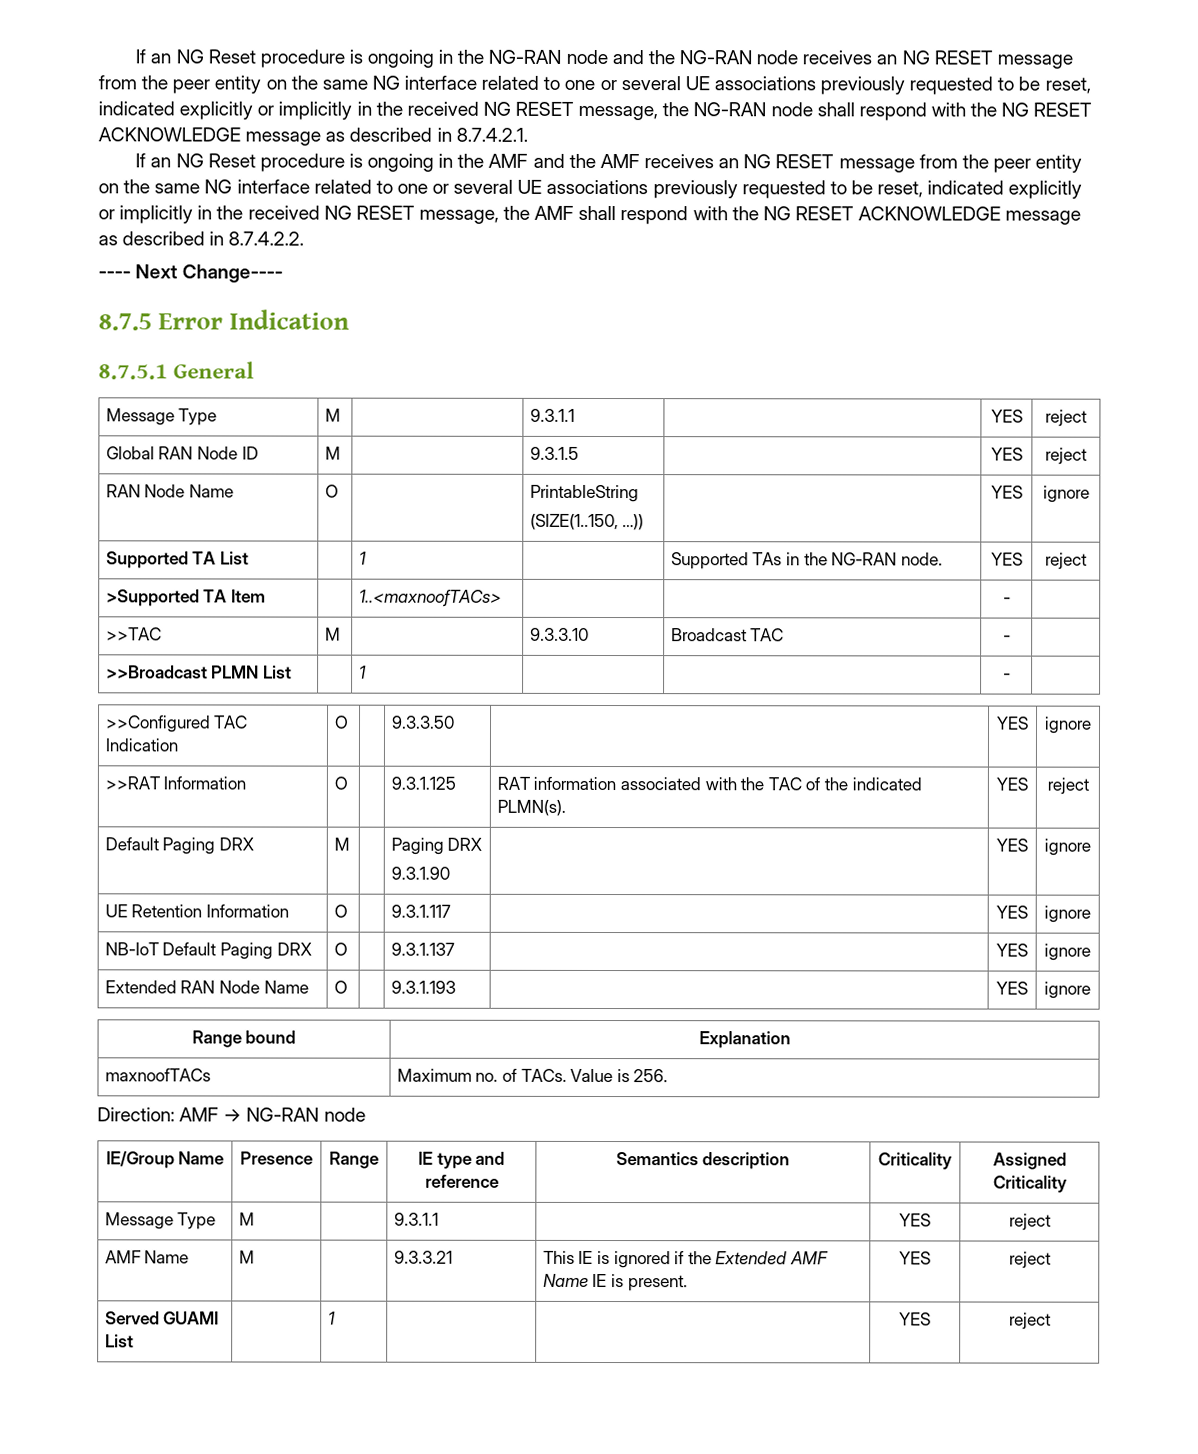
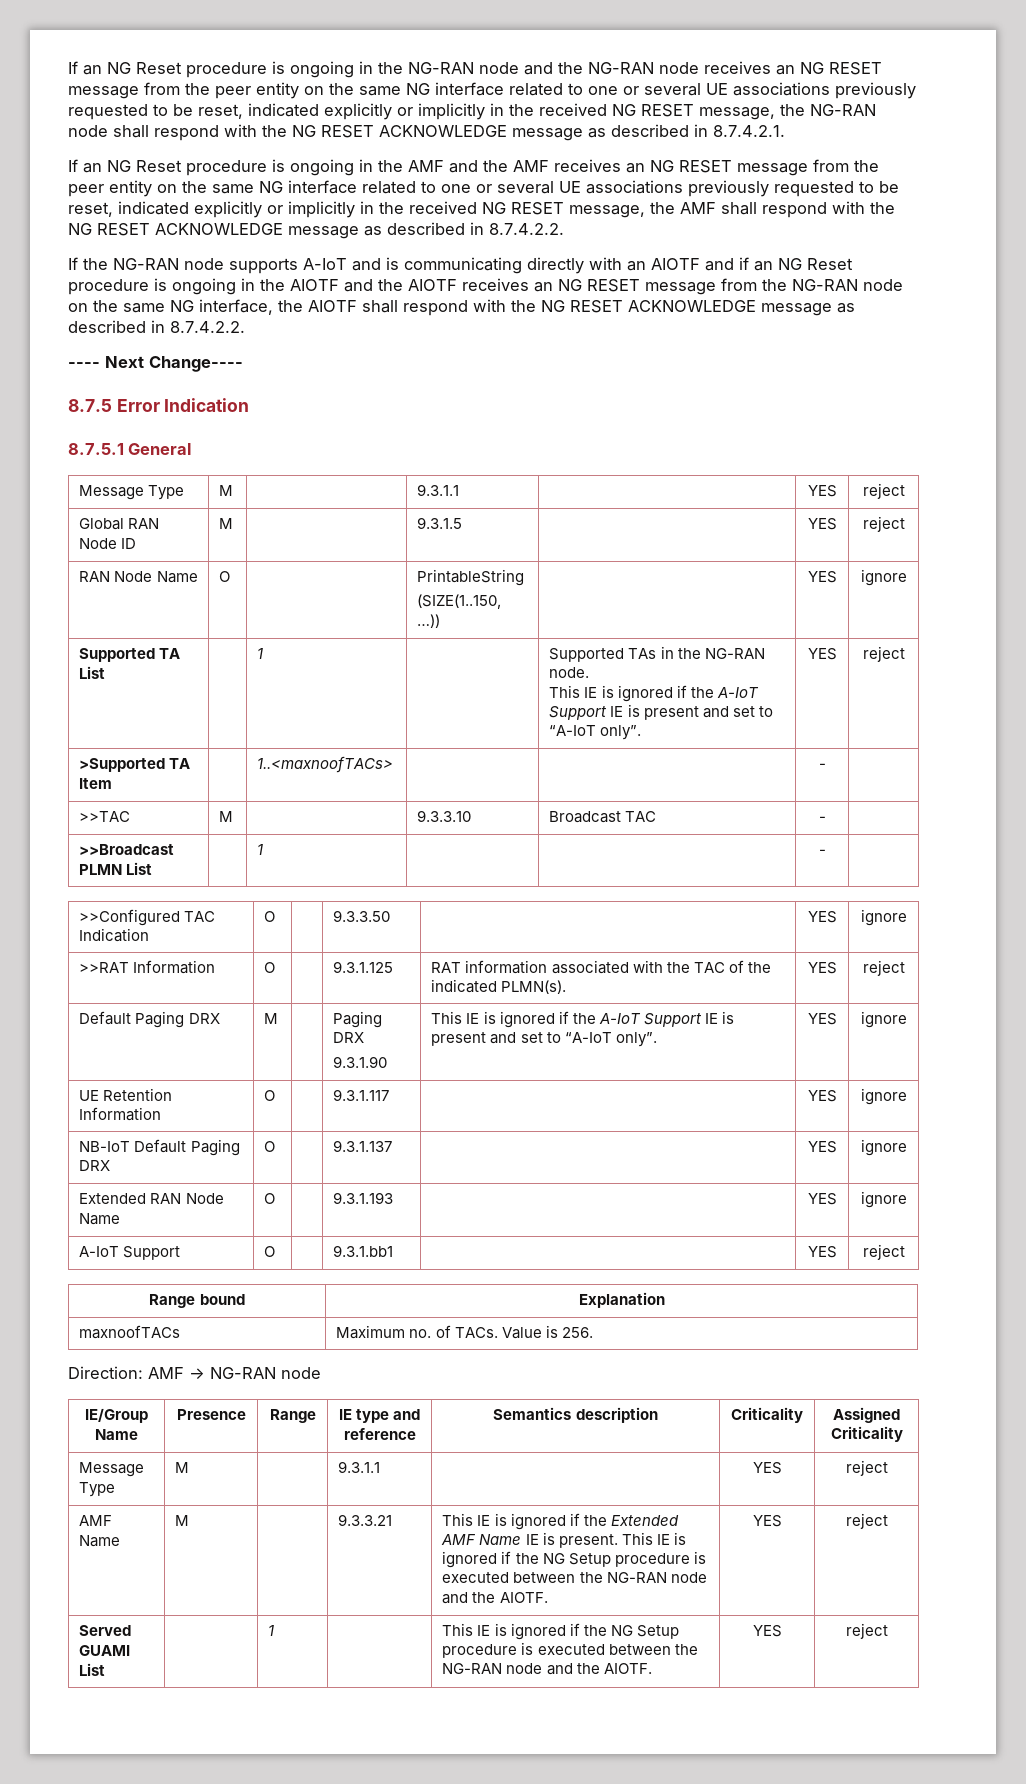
(305, 238) none -> [68,257,853,274] [68,278,903,295] [68,299,855,316] [68,320,245,333] // If the NG-RAN node supports A-IoT and is communicating directly with an AIOTF and if an NG Reset procedure is ongoing in the AIOTF and the AIOTF receives an NG RESET message from the NG-RAN node on the same NG interface, the AIOTF shall respond with the NG RESET ACKNOWLEDGE message as described in 8.7.4.2.2.
(943, 559) none -> [549,685,759,702] [549,704,773,720] [549,725,642,740] // This IE is ignored if the A-IoT Support IE is present and set to “A-IoT only”.
(450, 873) none -> [431,1011,734,1028] [431,1032,657,1047] This IE is ignored if the A-IoT Support IE is present and set to “A-IoT only”.
(1091, 990) none -> [79,1246,181,1260] [264,1246,276,1257] [333,1245,394,1257] [807,1246,837,1258] [862,1244,905,1260] // A-IoT Support | O | | 9.3.1.bb1 | | YES | reject
(688, 1283) none -> [621,1532,686,1545] [442,1551,706,1568] [442,1572,707,1583] [442,1592,548,1604] This IE is ignored if the NG Setup procedure is executed between the NG-RAN node and the AIOTF.
(336, 1318) none -> [442,1623,679,1640] [442,1642,698,1658] [442,1663,652,1675] This IE is ignored if the NG Setup procedure is executed between the NG-RAN node and the AIOTF.

